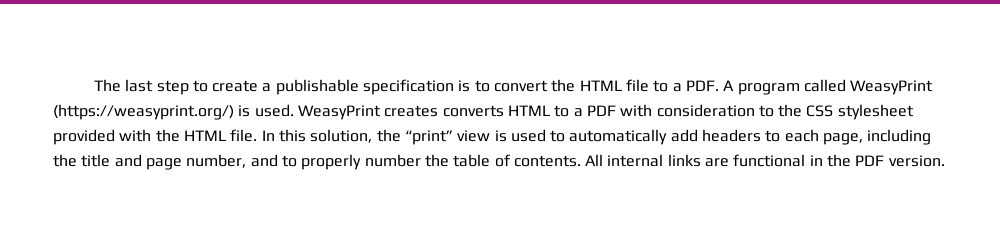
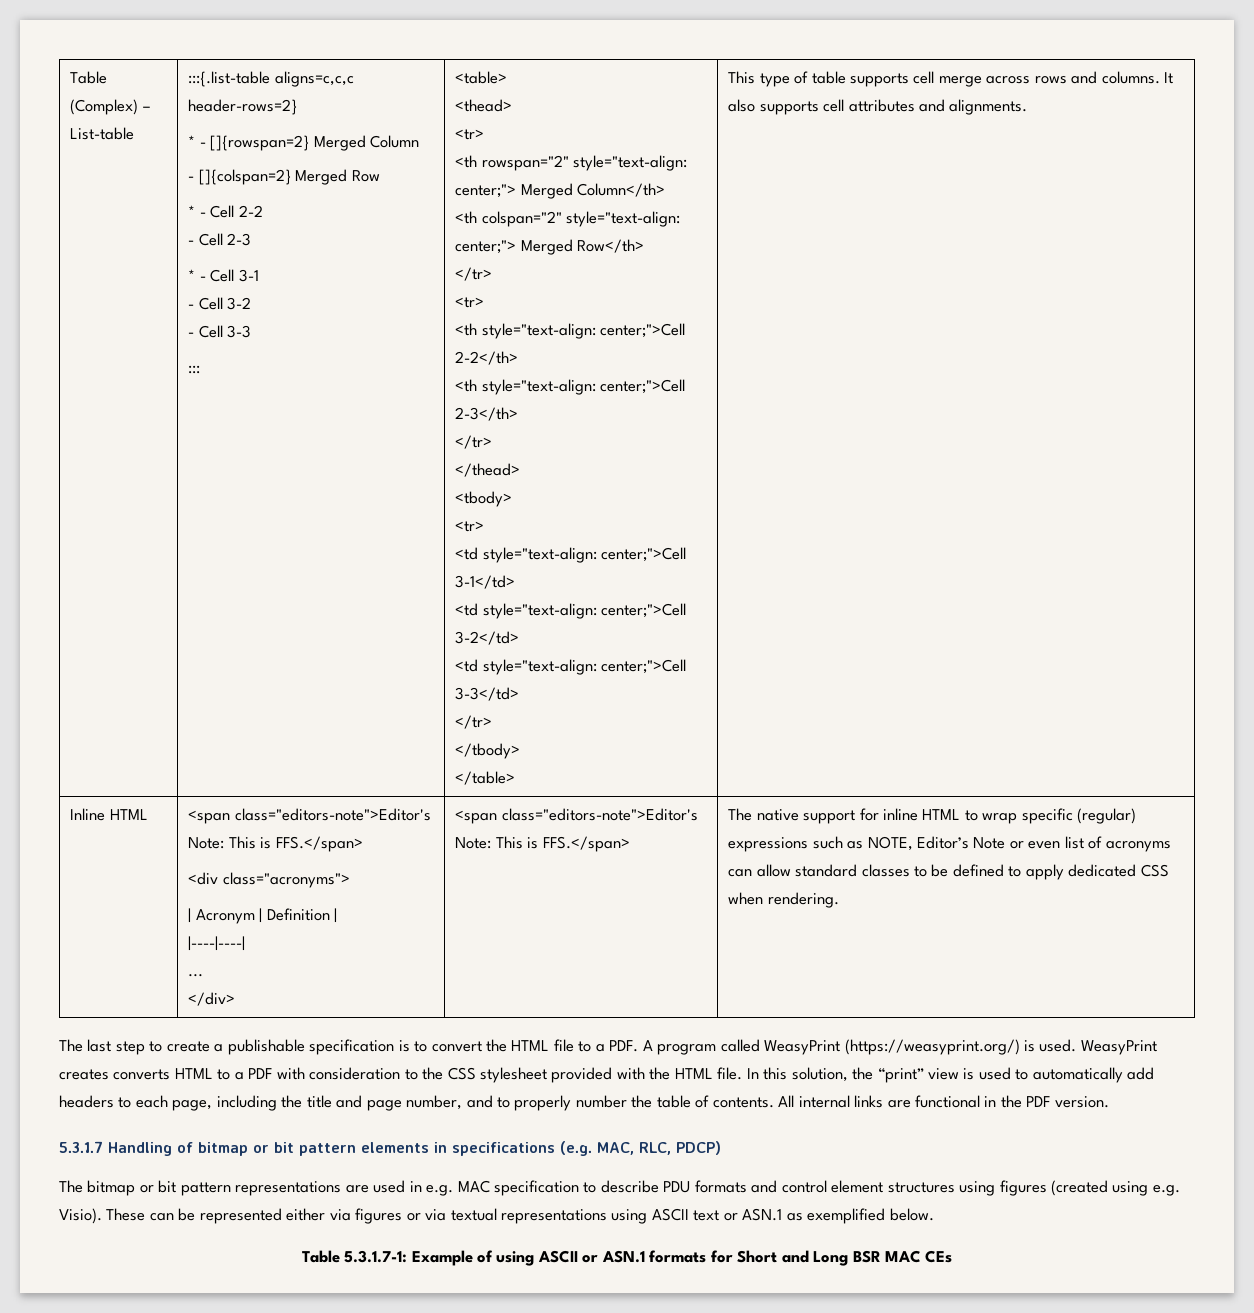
(93, 85) none -> [70,71,108,84] [70,99,150,115] [70,127,135,140] [188,71,354,87] [188,99,298,115] [188,135,419,151] [188,169,380,185] [188,205,263,218] [188,233,252,246] [188,269,259,282] [188,297,252,310] [188,325,252,338] [188,365,201,374] [455,71,508,84] [455,99,513,112] [455,129,485,140] [455,155,688,171] [455,183,666,199] [455,211,681,227] [455,239,645,255] [455,267,493,281] [455,297,485,308] [455,323,686,339] [455,351,519,365] [455,379,686,395] [455,407,519,421] [455,435,493,449] [455,463,521,477] [455,491,513,507] [455,521,485,532] [455,547,687,563] [455,575,516,589] [455,603,687,619] [455,631,520,645] [455,659,687,675] [455,687,520,701] [455,715,493,729] [455,743,521,759] [455,771,516,785] [728,71,1174,87] [728,99,1028,115] [70,808,148,821] [188,808,431,824] [188,836,363,852] [188,872,350,888] [188,908,337,924] [188,936,246,951] [188,974,204,977] [188,992,236,1006] [455,808,698,824] [455,836,630,852] [728,808,1137,824] [728,836,1171,852] [728,864,1169,880] [728,892,839,908] Table (Complex) – List-table | :::{.list-table aligns=c,c,c header-rows=2} // * - []{rowspan=2} Merged Column // - []{colspan=2} Merged Row // * - Cell 2-2 // - Cell 2-3 // * - Cell 3-1 // - Cell 3-2 // - Cell 3-3 // ::: | <table> // <thead> // <tr> // <th rowspan="2" style="text-align: center;"> Merged Column</th> // <th colspan="2" style="text-align: center;"> Merged Row</th> // </tr> // <tr> // <th style="text-align: center;">Cell 2-2</th> // <th style="text-align: center;">Cell 2-3</th> // </tr> // </thead> // <tbody> // <tr> // <td style="text-align: center;">Cell 3-1</td> // <td style="text-align: center;">Cell 3-2</td> // <td style="text-align: center;">Cell 3-3</td> // </tr> // </tbody> // </table> | This type of table supports cell merge across rows and columns. It also supports cell attributes and alignments. // Inline HTML | <span class="editors-note">Editor's Note: This is FFS.</span> // <div class="acronyms"> // | Acronym | Definition | // |----|----| // ... // </div> | <span class="editors-note">Editor's Note: This is FFS.</span> | The native support for inline HTML to wrap specific (regular) expressions such as NOTE, Editor’s Note or even list of acronyms can allow standard classes to be defined to apply dedicated CSS when rendering. //
(945, 161) none -> [59,1141,721,1156] [59,1180,1180,1196] [59,1208,934,1224] [301,1250,953,1266] // 5.3.1.7 Handling of bitmap or bit pattern elements in specifications (e.g. MAC, RLC, PDCP) // The bitmap or bit pattern representations are used in e.g. MAC specification to describe PDU formats and control element structures using figures (created using e.g. Visio). These can be represented either via figures or via textual representations using ASCII text or ASN.1 as exemplified below. // Table 5.3.1.7-1: Example of using ASCII or ASN.1 formats for Short and Long BSR MAC CEs

